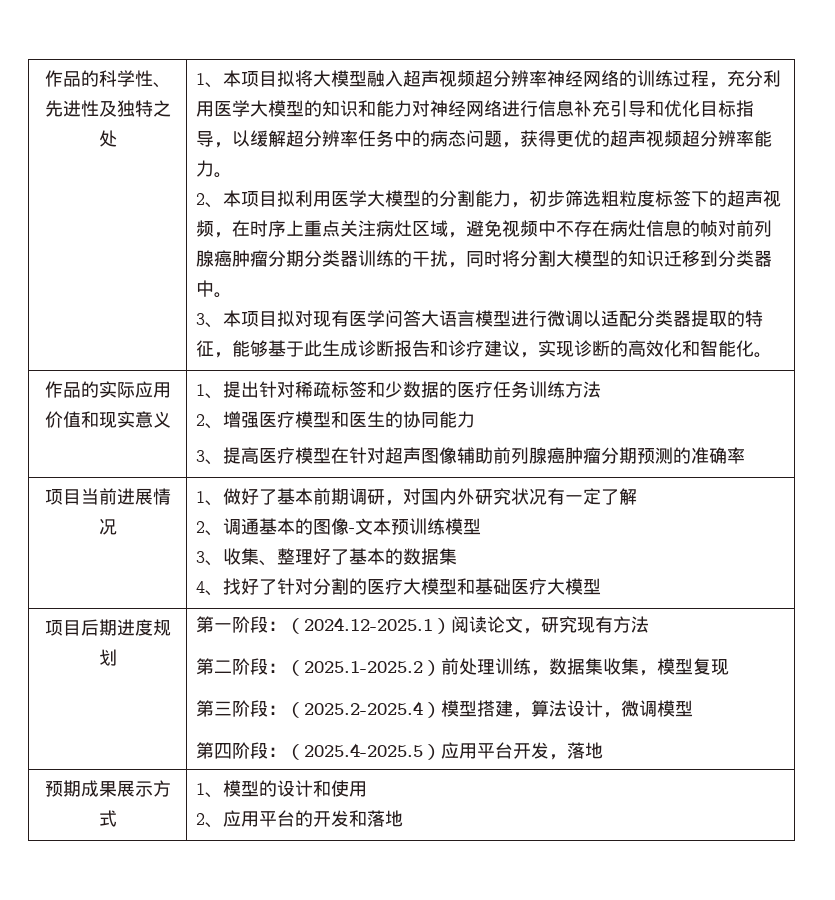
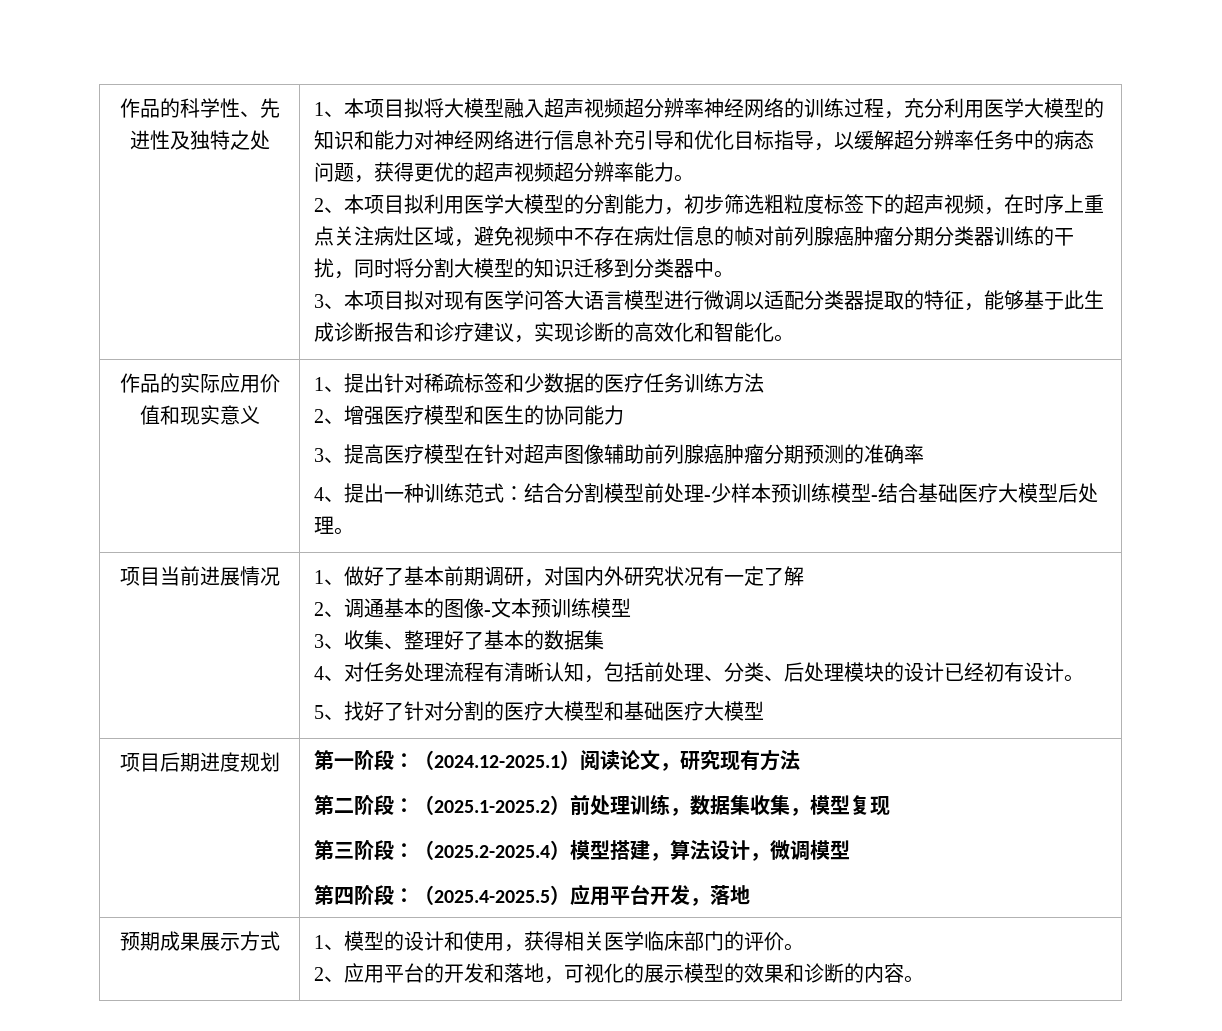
(745, 455) none -> [313,483,1098,503] [313,516,354,535] // 4、提出一种训练范式：结合分割模型前处理-少样本预训练模型-结合基础医疗大模型后处理。
(223, 593) none -> [343,662,1084,683] [313,705,344,720] 对任务处理流程有清晰认知，包括前处理、分类、后处理模块的设计已经初有设计。 // 5、
(367, 789) none -> [503,931,804,952] ，获得相关医学临床部门的评价。
(403, 818) none -> [543,963,924,984] ，可视化的展示模型的效果和诊断的内容。

